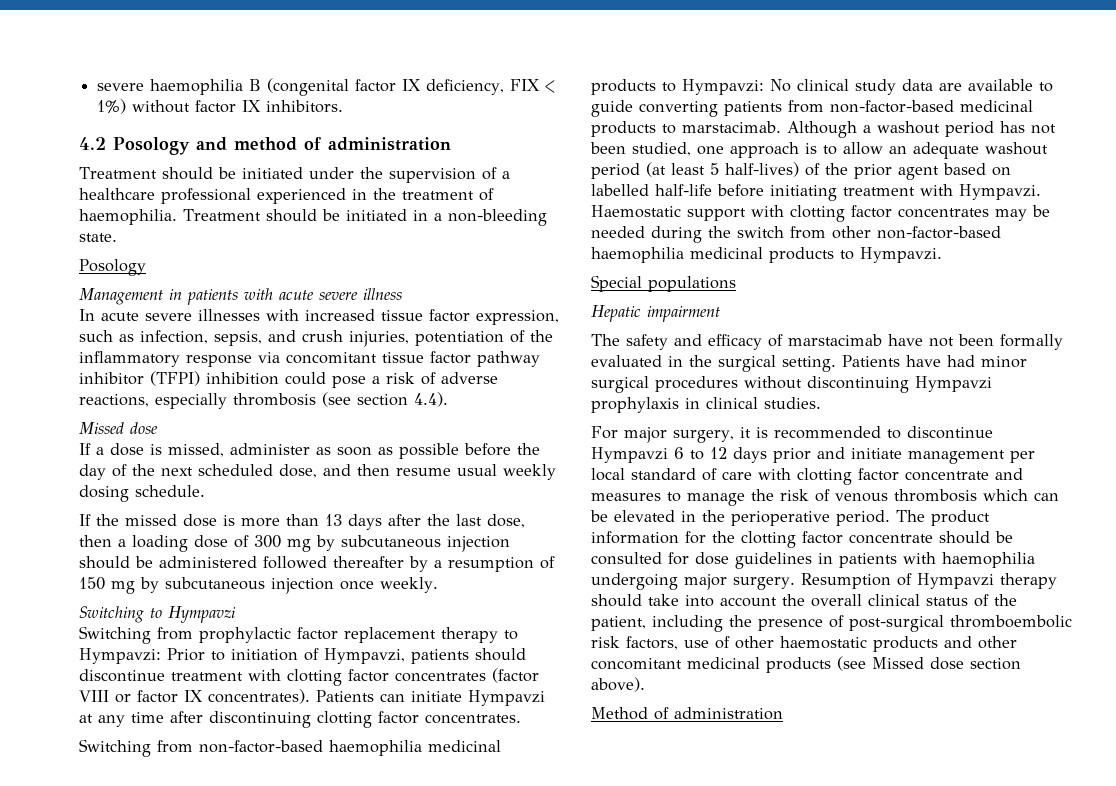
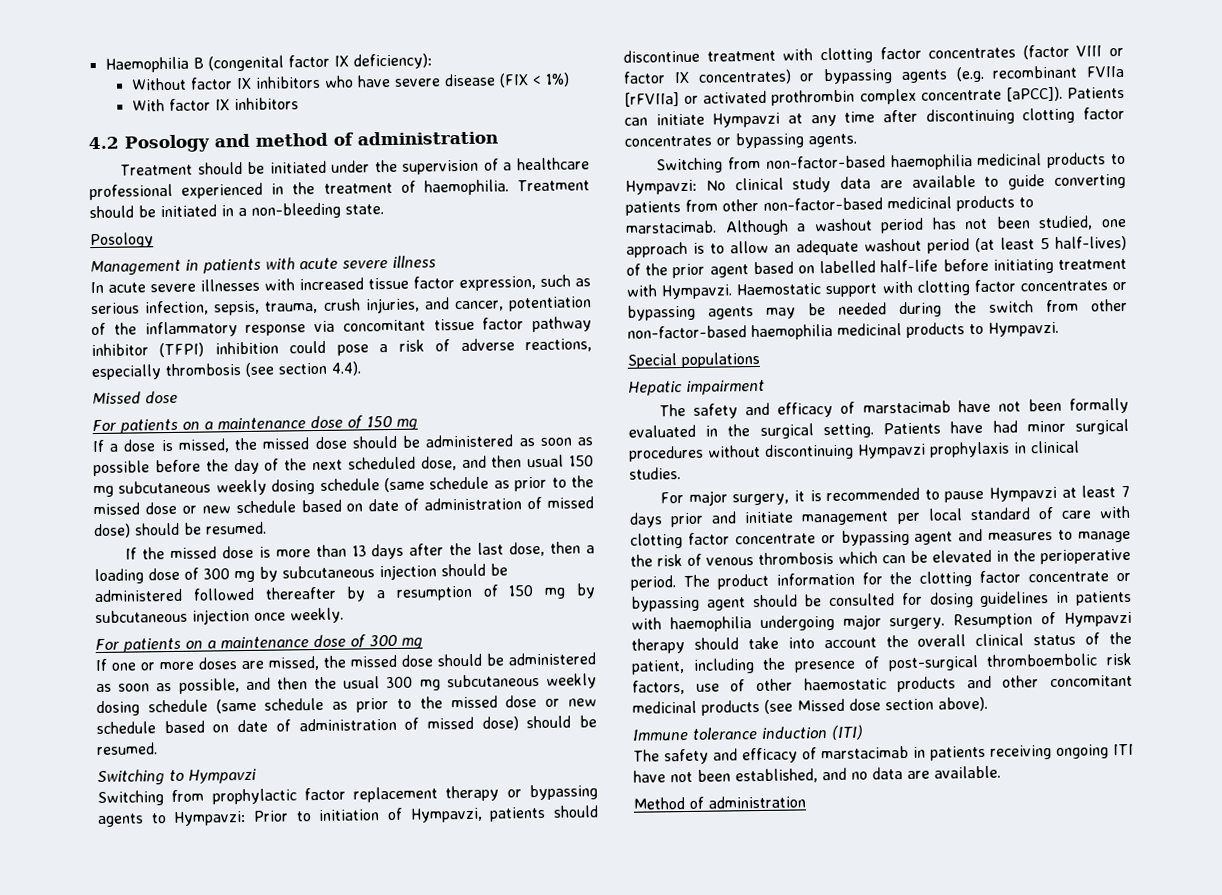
[97,79,244,95] severe haemophilia -> [104,56,189,73] Haemophilia
[426,79,541,95] deficiency, FIX -> [352,53,432,70] [130,73,529,91] deficiency): // Without factor IX inhibitors who have severe disease (FIX
[132,100,344,113] without factor IX inhibitors. -> [131,97,299,112] // With factor IX inhibitors
(134, 338) none -> [90,302,140,315] serious
[268,330,296,342] and -> [264,300,319,314] trauma,
(409, 339) none -> [423,297,504,312] and cancer,
(158, 428) none -> [92,415,418,434] // For patients on a maintenance dose of 150 mg
[230,443,310,455] administer -> [234,434,514,451] the missed dose should be administered
[396,464,556,480] [79,485,205,502] resume usual weekly dosing schedule. -> [527,454,594,468] [93,475,594,498] [93,496,595,516] [93,521,267,539] usual 150 mg subcutaneous weekly dosing schedule (same schedule as prior to the missed dose or new schedule based on date of administration of missed dose) should be resumed.
(438, 585) none -> [95,634,423,653] [95,652,596,672] [96,673,597,694] [96,695,597,717] [96,715,597,735] [96,742,158,756] // For patients on a maintenance dose of 300 mg // If one or more doses are missed, the missed dose should be administered as soon as possible, and then the usual 300 mg subcutaneous weekly dosing schedule (same schedule as prior to the missed dose or new schedule based on date of administration of missed dose) should be resumed.
(498, 635) none -> [506,784,598,801] [97,813,144,828] or bypassing agents
[208,689,310,704] concentrates). -> [697,65,1125,85] [624,86,1063,107] concentrates) or bypassing agents (e.g. recombinant FVIIa [rFVIIa] or activated prothrombin complex concentrate [aPCC]).
[425,714,521,724] concentrates. -> [624,132,857,149] concentrates or bypassing agents.
(824, 106) none -> [722,198,759,212] other
(989, 213) none -> [1112,281,1127,291] [627,304,754,321] or bypassing agents
[906,426,993,439] [591,447,727,463] discontinue Hympavzi 6 to 12 -> [944,485,1130,503] pause Hympavzi at least 7
(989, 476) none -> [820,529,954,546] or bypassing agent
(933, 539) none -> [1116,572,1131,582] [631,595,746,612] or bypassing agent
[695,552,729,565] dose -> [929,592,974,608] dosing
(645, 684) none -> [632,724,863,741] [633,743,1134,765] [633,765,1001,784] // Immune tolerance induction (ITI) // The safety and efficacy of marstacimab in patients receiving ongoing ITI have not been established, and no data are available.

